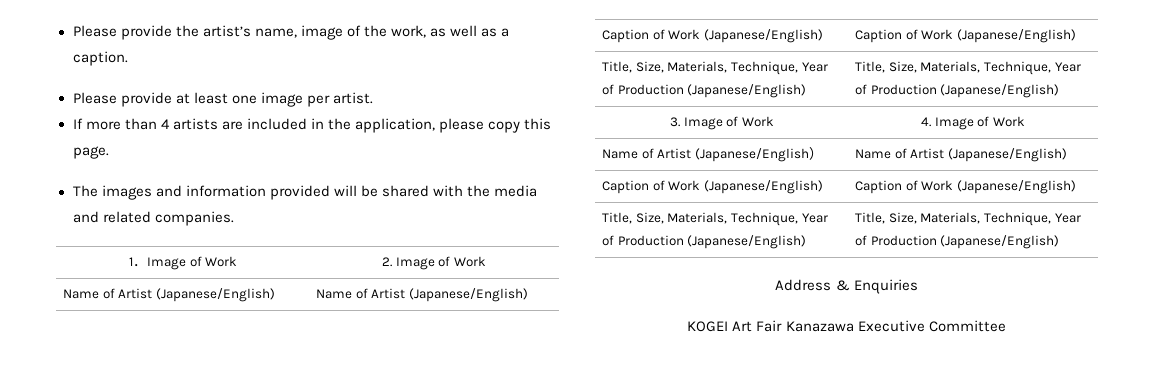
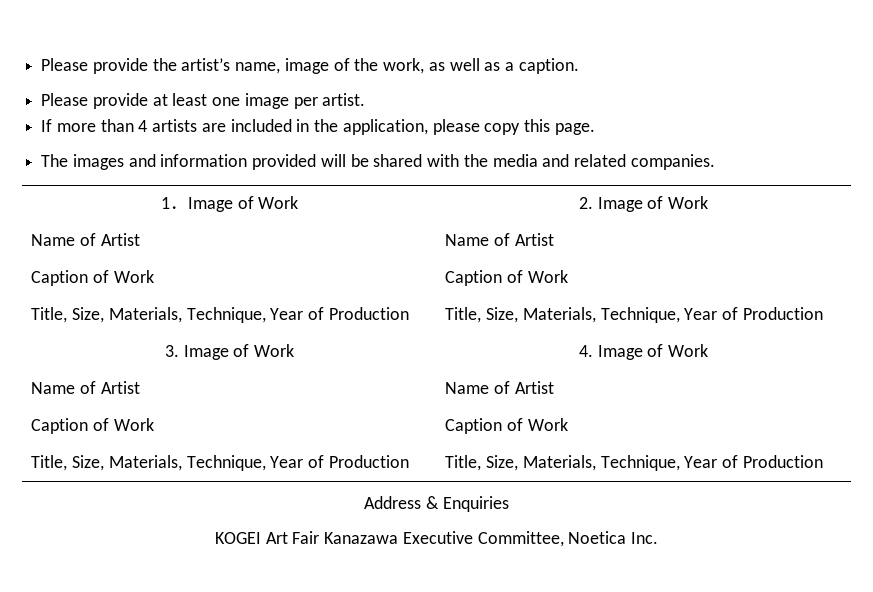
[155,288,275,302] [315,288,528,302] [601,29,823,43] [854,29,1076,43] [601,61,828,75] [601,84,807,98] [854,61,1081,75] [854,84,1060,98] (Japanese/English) | Name of Artist (Japanese/English) // Caption of Work (Japanese/English) | Caption of Work (Japanese/English) // Title, Size, Materials, Technique, Year of Production (Japanese/English) | Title, Size, Materials, Technique, Year of Production (Japanese/English) -> [445,233,554,246] [31,270,154,286] [445,270,568,286] [31,307,409,323] [445,307,823,323] | Name of Artist // Caption of Work | Caption of Work // Title, Size, Materials, Technique, Year of Production | Title, Size, Materials, Technique, Year of Production
[694,147,823,162] [854,148,1067,162] [601,180,823,194] [854,180,1076,194] [601,212,828,226] [601,235,807,249] [854,212,1081,226] [854,235,1060,249] (Japanese/English） | Name of Artist (Japanese/English) // Caption of Work (Japanese/English) | Caption of Work (Japanese/English) // Title, Size, Materials, Technique, Year of Production (Japanese/English) | Title, Size, Materials, Technique, Year of Production (Japanese/English) -> [445,381,554,394] [31,418,154,434] [445,418,568,434] [31,455,409,471] [445,455,823,471] | Name of Artist // Caption of Work | Caption of Work // Title, Size, Materials, Technique, Year of Production | Title, Size, Materials, Technique, Year of Production
[928,320,1006,332] Committee -> [477,531,659,547] Committee, Noetica Inc.

